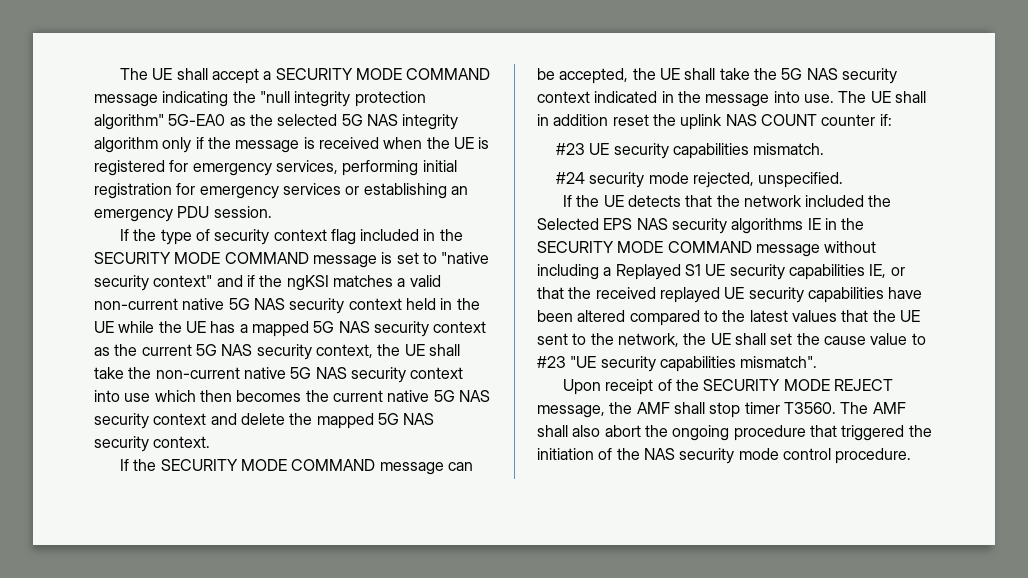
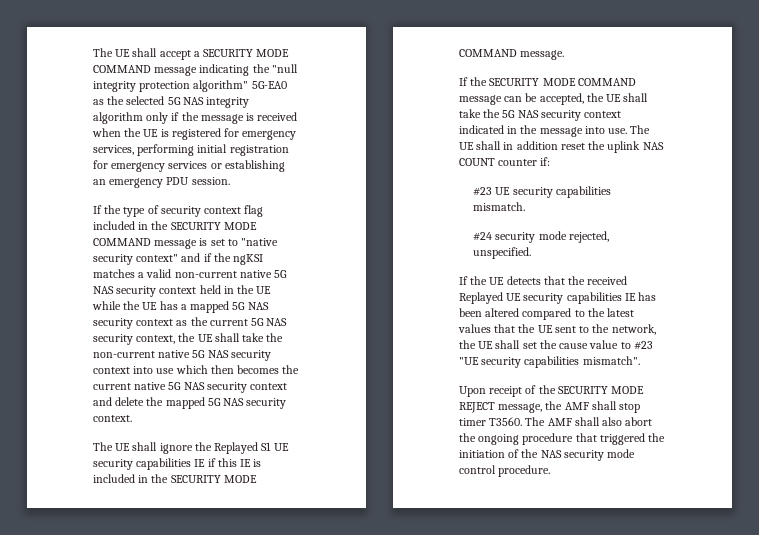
(211, 442) none -> [93,442,289,454] [93,458,262,470] [93,474,257,483] [459,49,565,60] // The UE shall ignore the Replayed S1 UE security capabilities IE if this IE is included in the SECURITY MODE COMMAND message.
[743,195,892,207] [537,218,865,234] [537,241,877,257] [537,264,905,280] [537,287,923,303] network included the Selected EPS NAS security algorithms IE in the SECURITY MODE COMMAND message without including a Replayed S1 UE security capabilities IE, or that the received replayed UE security capabilities have -> [587,276,628,285] [459,292,657,304] received Replayed UE security capabilities IE has

